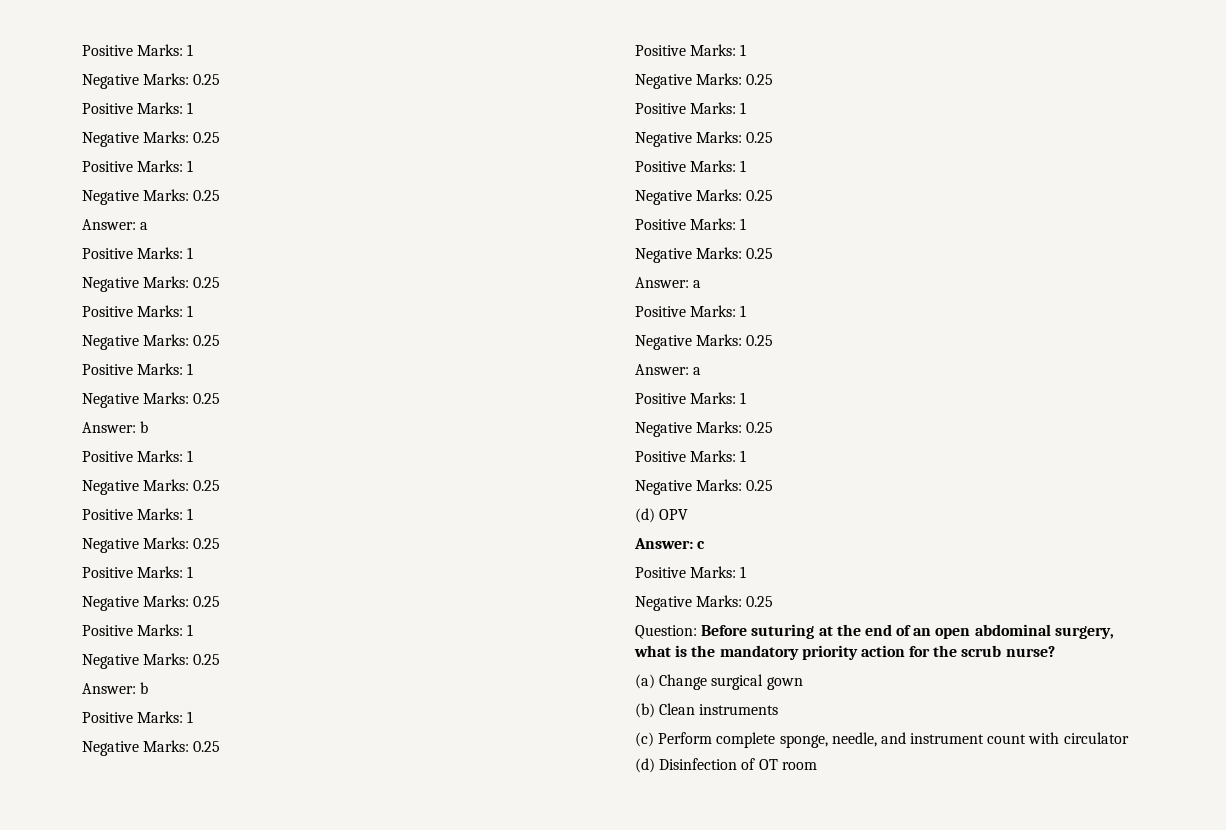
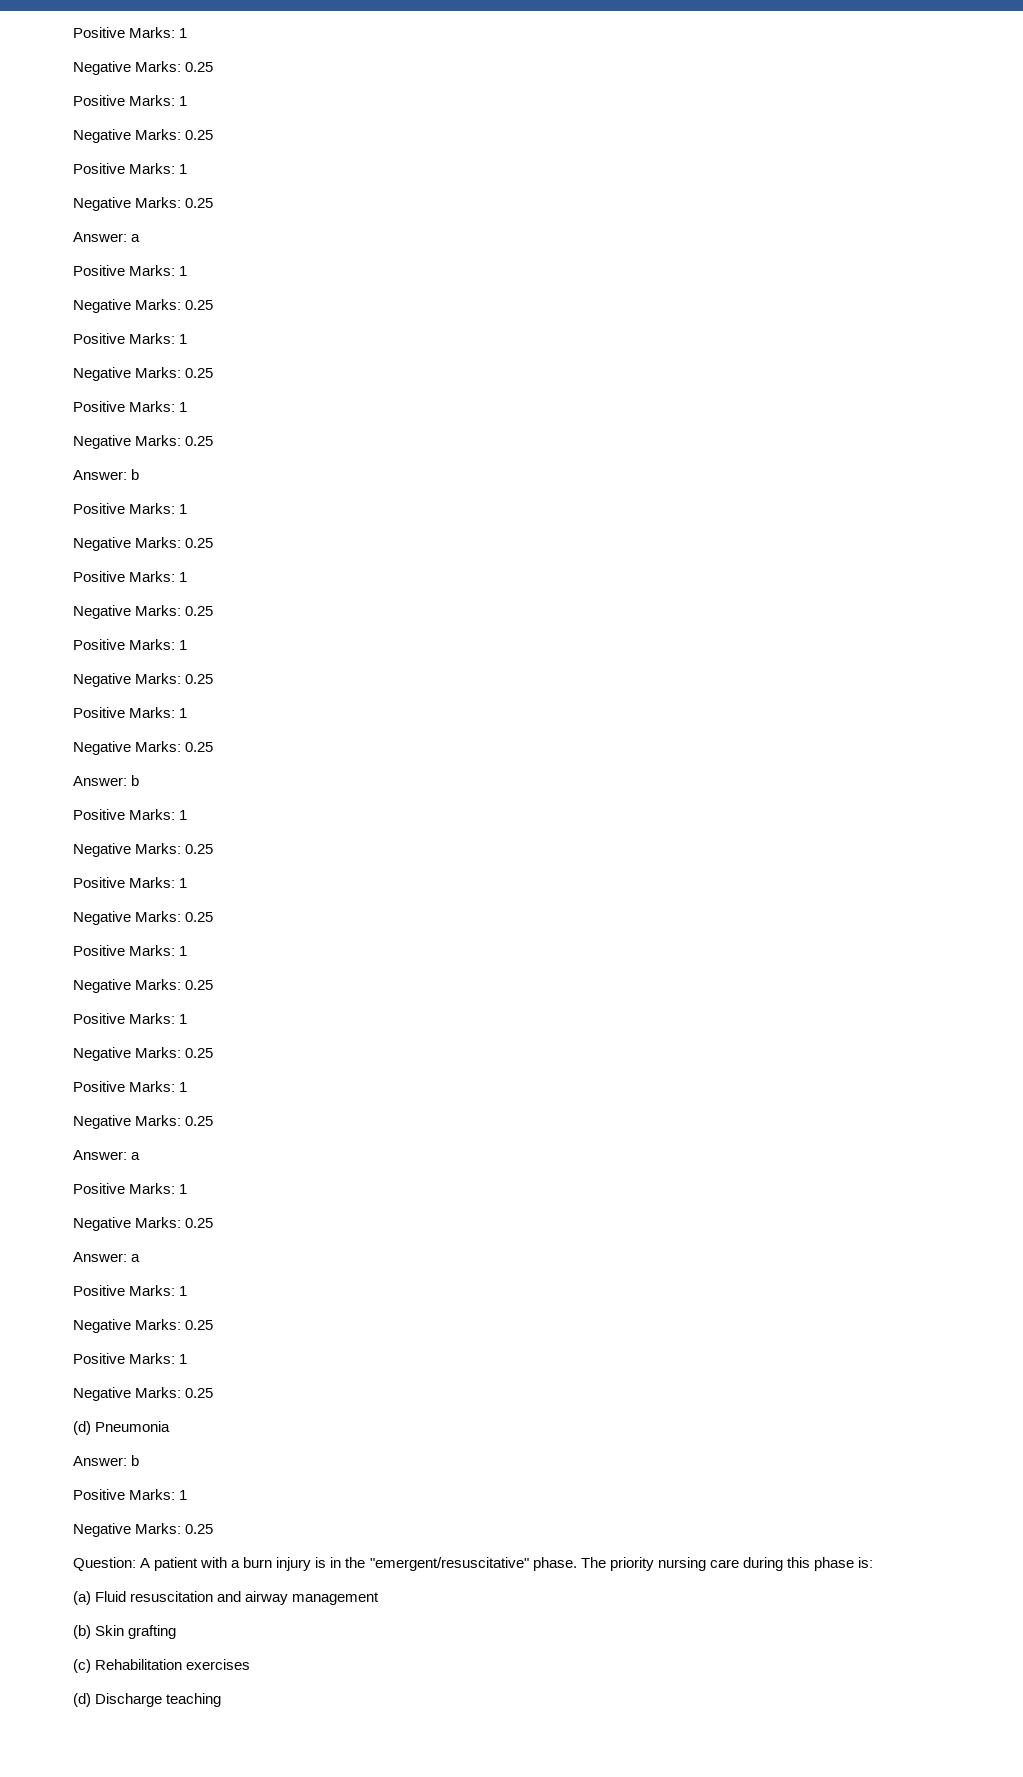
[659,509,689,520] [634,538,706,549] OPV // Answer: c -> [95,1421,171,1432] [73,1455,140,1466] Pneumonia // Answer: b
[701,624,1114,639] [634,645,1055,660] [635,674,803,690] Before suturing at the end of an open abdominal surgery, what is the mandatory priority action for the scrub nurse? // (a) Change surgical gown -> [140,1557,873,1571] [73,1591,380,1605] A patient with a burn injury is in the "emergent/resuscitative" phase. The priority nursing care during this phase is: // (a) Fluid resuscitation and airway management
[659,703,779,715] Clean instruments -> [95,1625,177,1639] Skin grafting
[658,732,1129,748] [635,758,817,773] Perform complete sponge, needle, and instrument count with circulator // (d) Disinfection of OT room -> [95,1659,251,1670] [73,1693,222,1707] Rehabilitation exercises // (d) Discharge teaching

